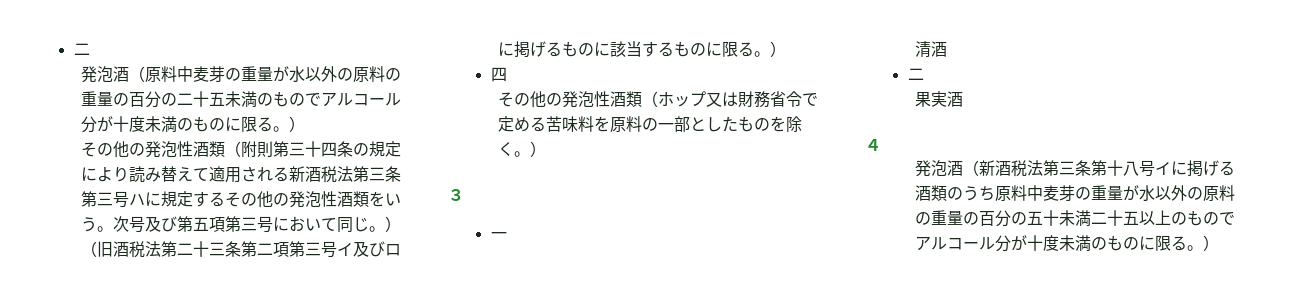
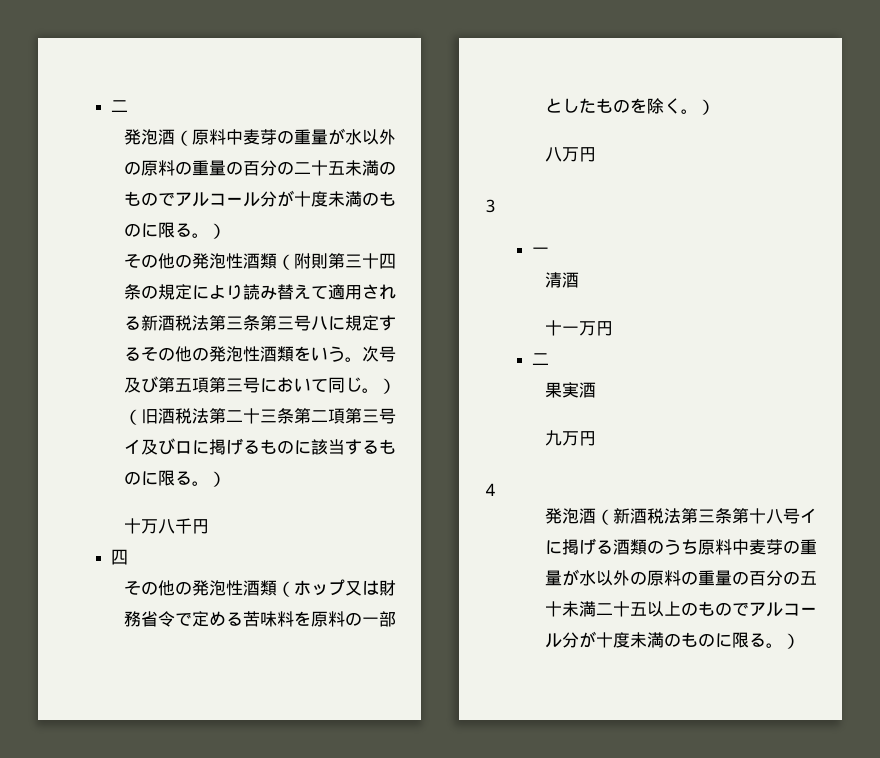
(786, 49) none -> [124,518,210,534] // 十万八千円
(546, 149) none -> [545,146,597,162] // 八万円
(947, 49) none -> [545,320,614,336] // 十一万円
(963, 99) none -> [545,430,597,446] // 九万円

